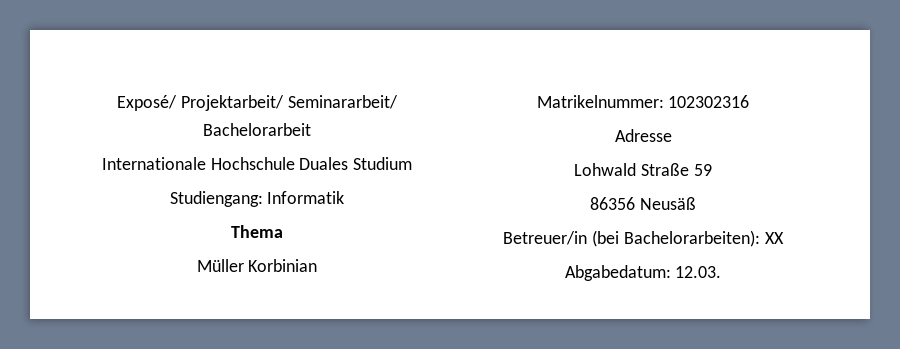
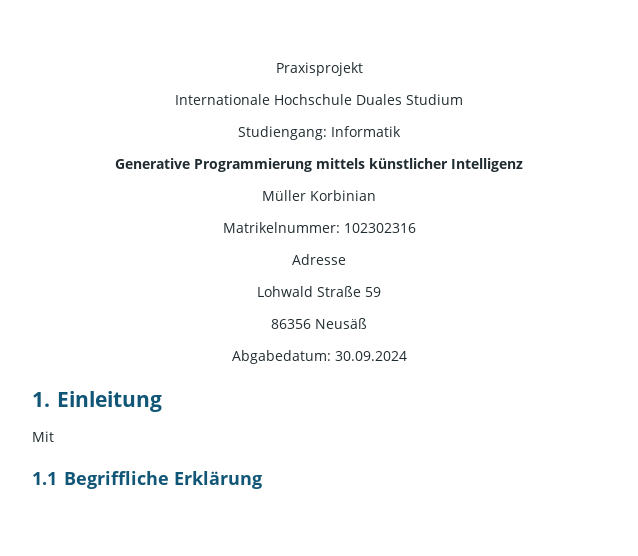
[117,95,398,111] [203,123,311,136] Exposé/ Projektarbeit/ Seminararbeit/ Bachelorarbeit -> [275,62,363,76] Praxisprojekt
[231,225,283,238] Thema -> [115,158,523,172] Generative Programmierung mittels künstlicher Intelligenz
[503,230,784,247] [564,265,722,281] Betreuer/in (bei Bachelorarbeiten): XX // Abgabedatum: 12.03. -> [231,350,407,364] [32,391,162,412] [32,431,54,442] [32,471,262,489] Abgabedatum: 30.09.2024 // 1. Einleitung // Mit // 1.1 Begriffliche Erklärung

